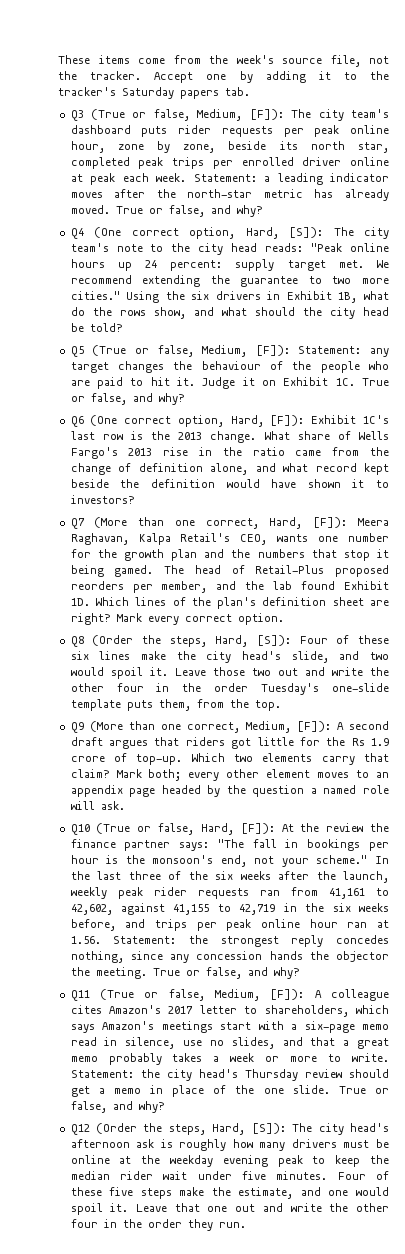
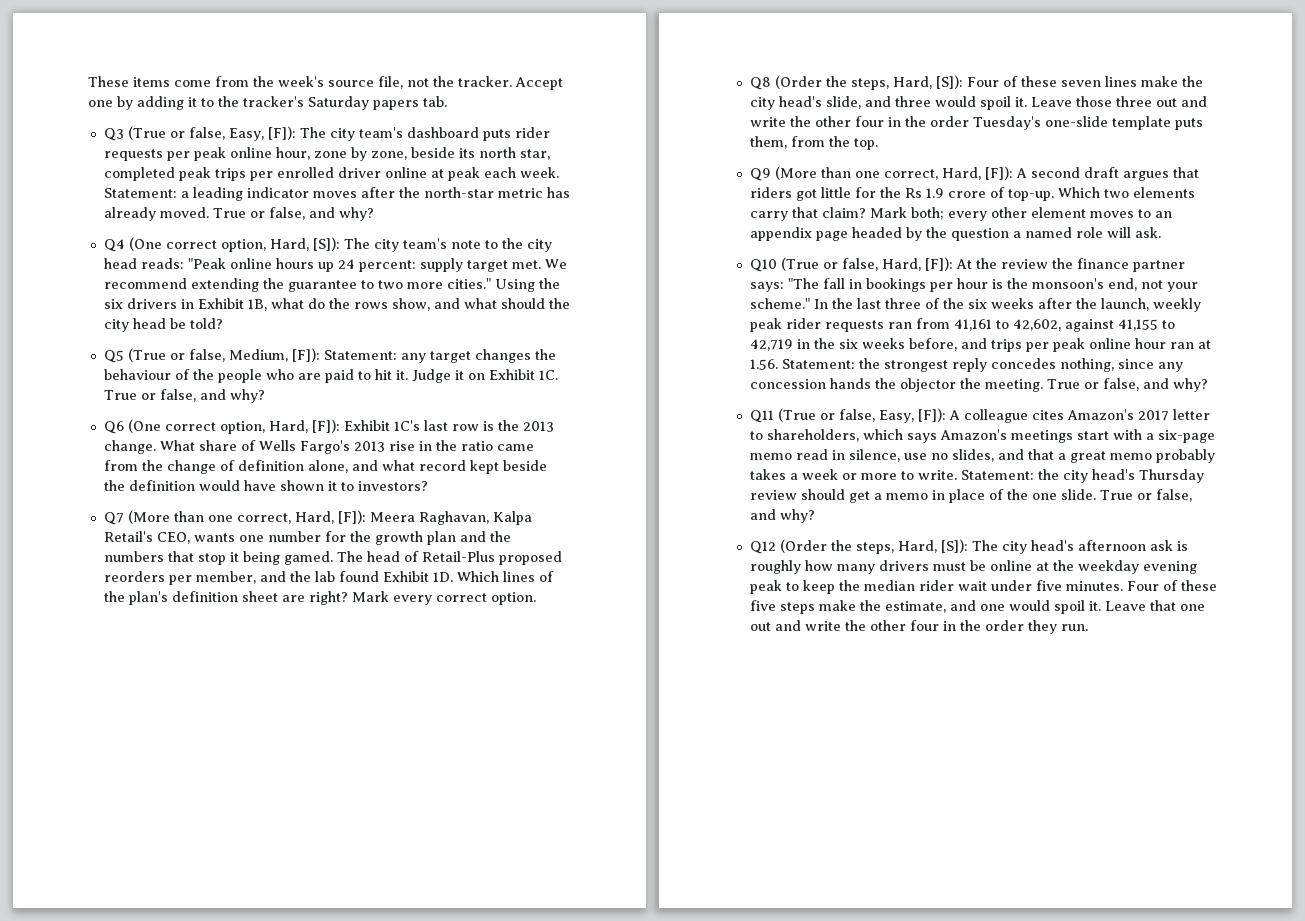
[197,109,243,121] Medium, -> [228,128,264,141] Easy,
[70,651,89,660] six -> [1060,80,1101,87] seven
[369,652,389,660] two -> [894,96,931,107] three
[251,668,271,676] two -> [1115,96,1152,107] three
[245,721,291,733] Medium, -> [941,167,981,180] Hard,
[214,989,260,1001] Medium, -> [878,410,914,423] Easy,

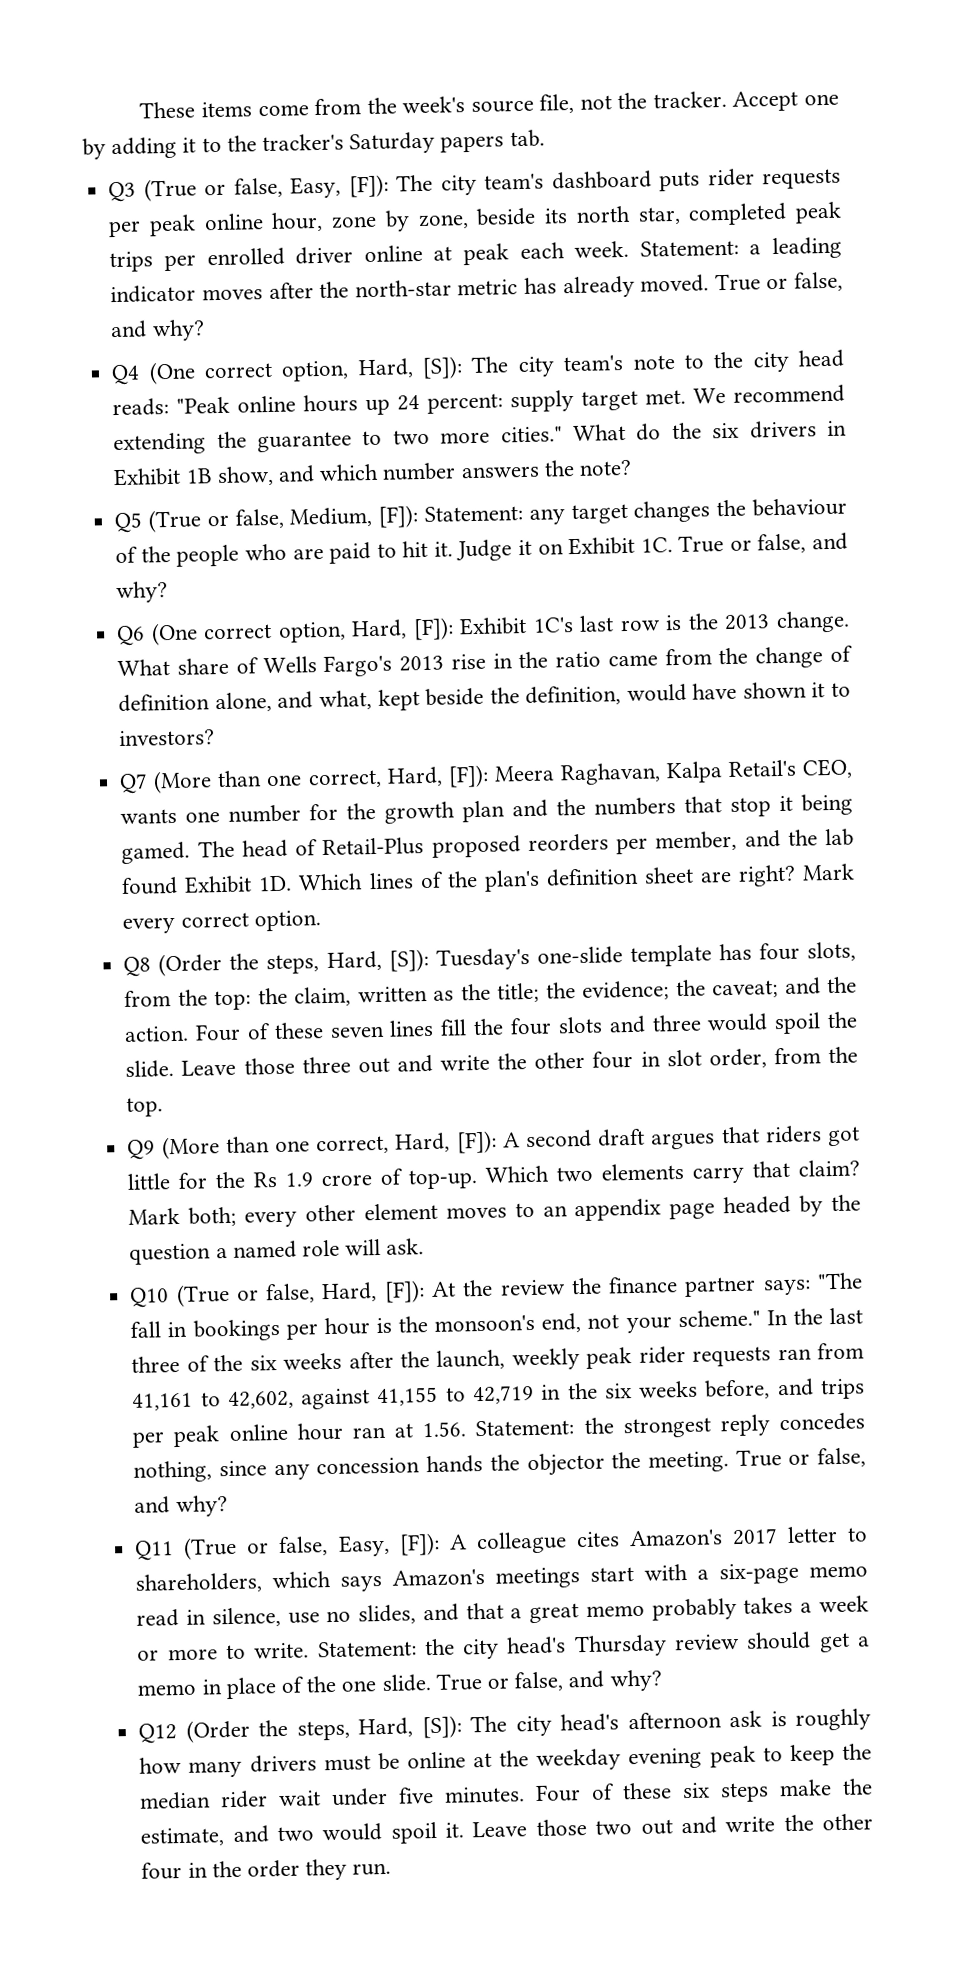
[494,279,535,292] Using -> [573,423,662,442] What do
[247,298,570,311] [103,318,223,332] 1B, what do the rows show, and what should the city head be told? -> [185,459,632,487] 1B show, and which number answers the note?
[381,460,466,471] what record -> [318,690,372,711] what,
[128,480,195,491] definition -> [525,685,622,706] definition,
(963, 82) none -> [435,941,856,971] [124,976,857,1011] [124,1025,190,1042] Tuesday's one-slide template has four slots, from the top: the claim, written as the title; the evidence; the caveat; and the action.
[1140,76,1203,87] [749,96,861,110] make the city head's slide, -> [440,1016,603,1036] fill the four slots
[1014,97,1027,107] it. -> [827,1011,857,1029] [125,1059,175,1078] the slide.
[904,116,1203,130] [749,136,787,149] the order Tuesday's one-slide template puts them, -> [666,1048,767,1069] slot order,
[749,600,776,611] five -> [682,1782,711,1799] six
[979,600,1205,614] one would spoil it. Leave that one -> [277,1819,633,1844] two would spoil it. Leave those two

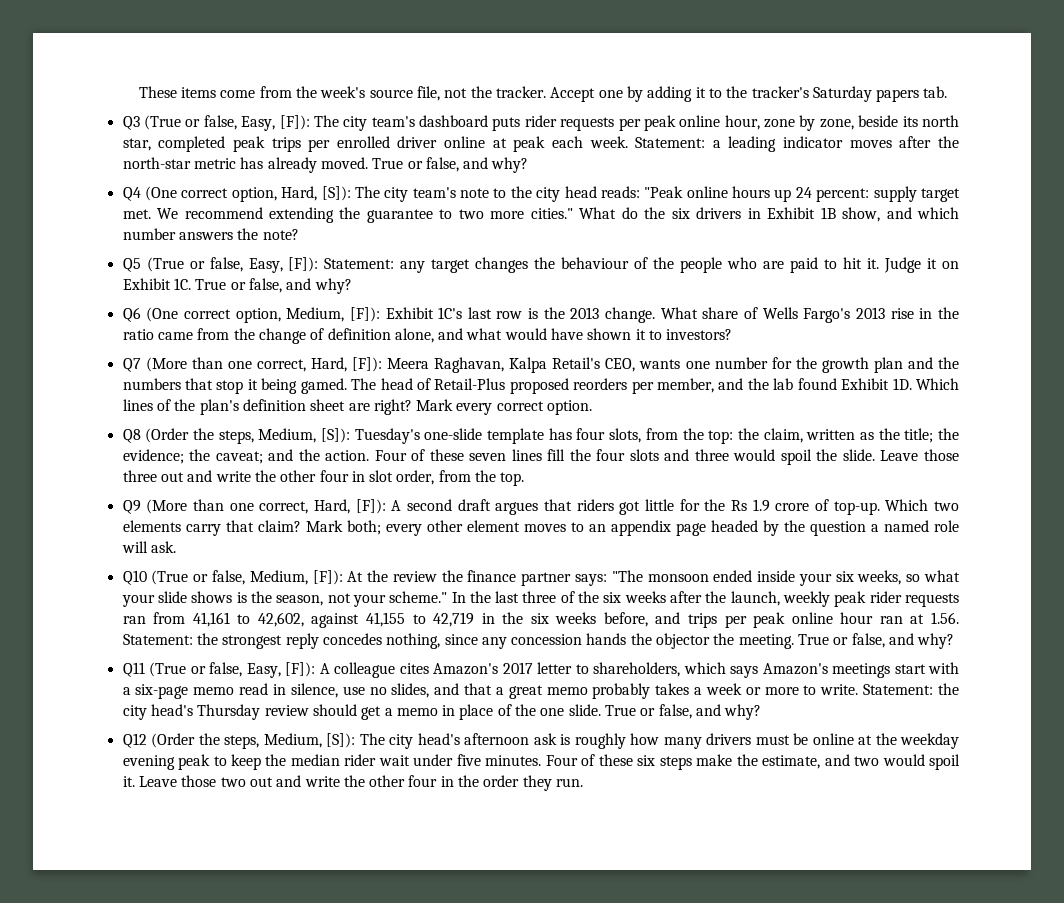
[289,506,373,528] Medium, -> [248,258,283,273] Easy,
[351,619,408,640] Hard, -> [286,307,345,322] Medium,
[318,685,622,711] what, kept beside the definition, -> [466,328,503,340] what
[326,950,382,971] Hard, -> [258,428,317,443] Medium,
[321,1282,378,1303] Hard, -> [249,570,308,585] Medium,
[130,1313,582,1342] fall in bookings per hour is the monsoon's end, -> [647,570,961,586] [121,591,324,607] monsoon ended inside your six weeks, so what your slide shows is the season,
[358,1717,414,1738] Hard, -> [263,733,322,748] Medium,

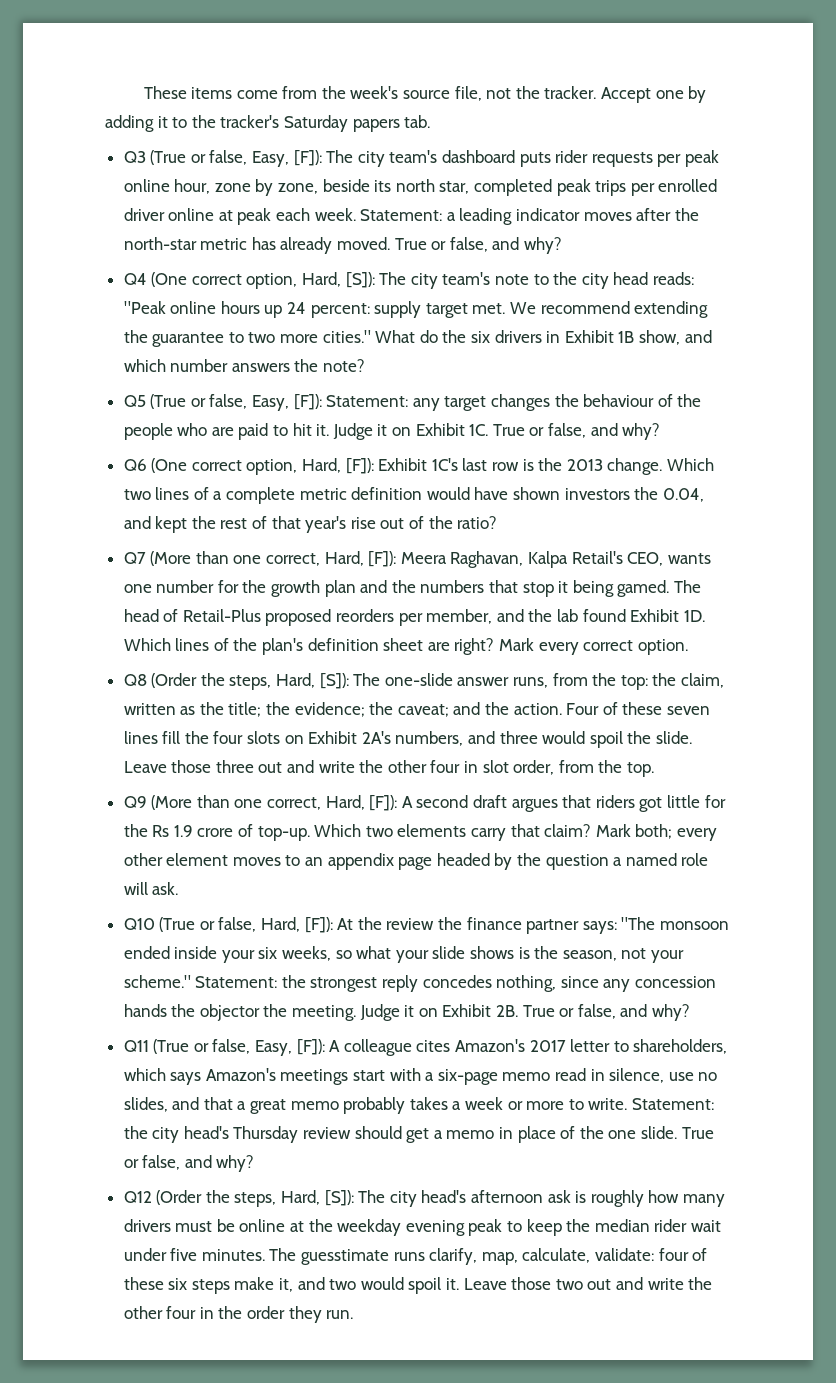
[286,307,345,322] Medium, -> [302,458,342,473] Hard,
[660,307,959,323] [122,328,733,344] What share of Wells Fargo's 2013 rise in the ratio came from the change of definition alone, and what would have shown it to investors? -> [666,458,714,471] [123,487,704,504] [123,516,498,533] Which two lines of a complete metric definition would have shown investors the 0.04, and kept the rest of that year's rise out of the ratio?
[258,428,642,444] Medium, [S]): Tuesday's one-slide template has four slots, -> [276,673,549,689] Hard, [S]): The one-slide answer runs,
(659, 455) none -> [284,731,464,746] on Exhibit 2A's numbers,
[249,570,308,585] Medium, -> [261,917,301,932] Hard,
[451,591,960,607] [122,612,960,628] In the last three of the six weeks after the launch, weekly peak rider requests ran from 41,161 to 42,602, against 41,155 to 42,719 in the six weeks before, and trips per peak online hour ran at 1.56. -> (191, 981) none
(794, 641) none -> [359,1004,519,1021] Judge it on Exhibit 2B.
[263,733,322,748] Medium, -> [281,1190,321,1205] Hard,
[545,755,578,766] Four -> [269,1248,689,1265] The guesstimate runs clarify, map, calculate, validate: four
[736,754,821,769] the estimate, -> [279,1278,294,1292] it,

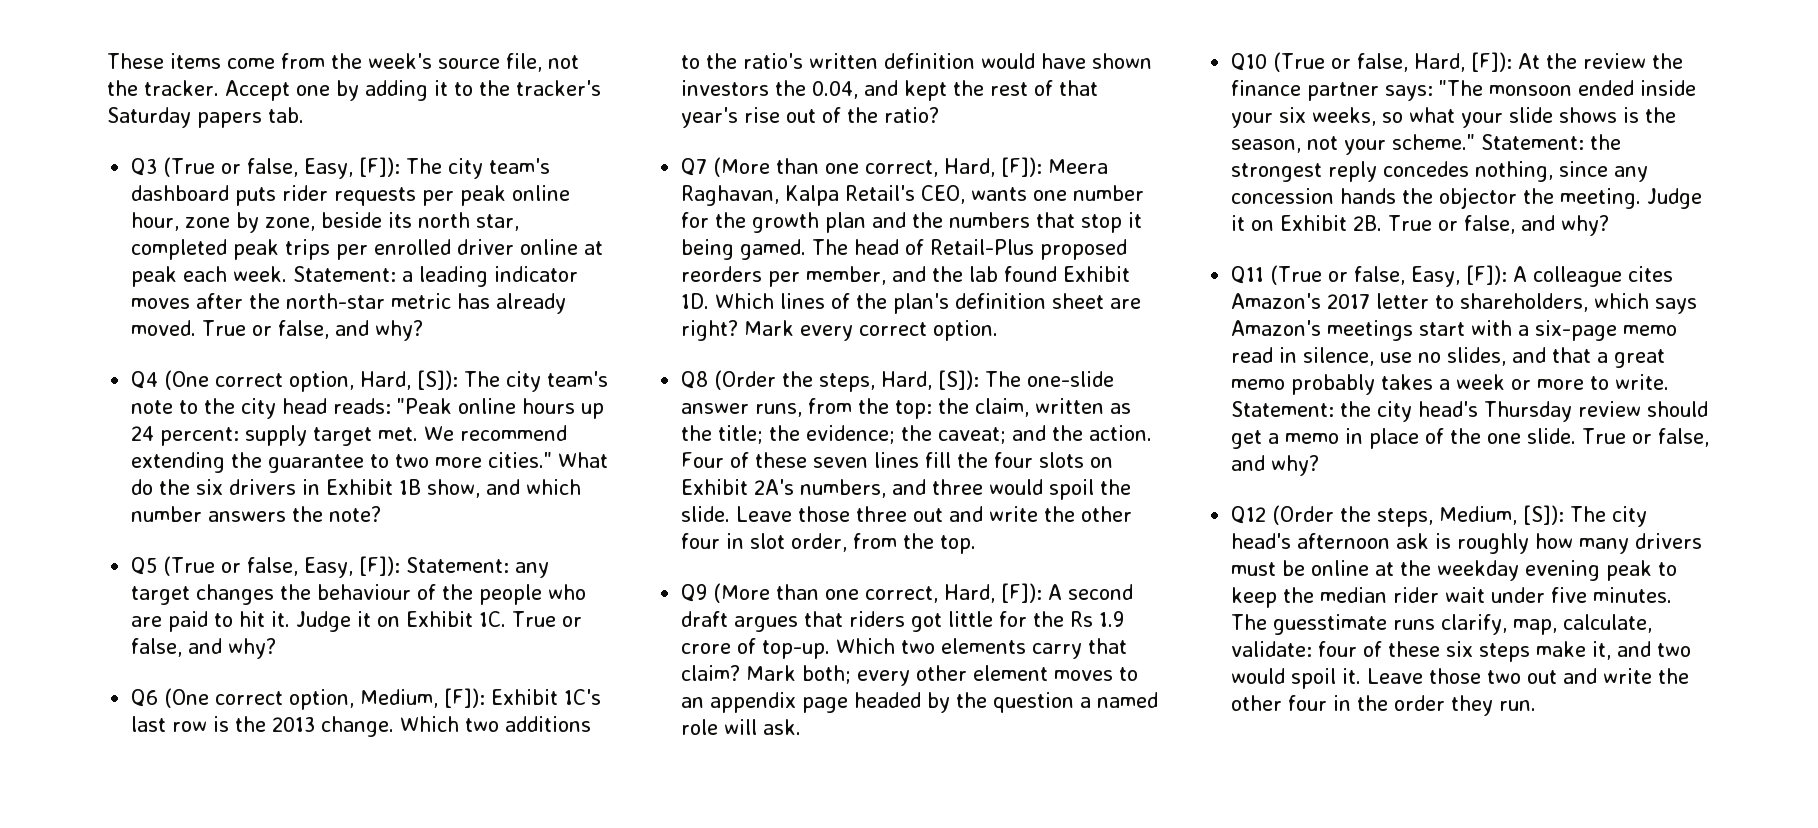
[302,458,342,473] Hard, -> [360,689,439,708] Medium,
[155,487,347,504] lines of a complete metric -> [505,716,592,732] [681,53,879,69] additions to the ratio's written
[281,1190,321,1205] Hard, -> [1439,506,1518,525] Medium,

